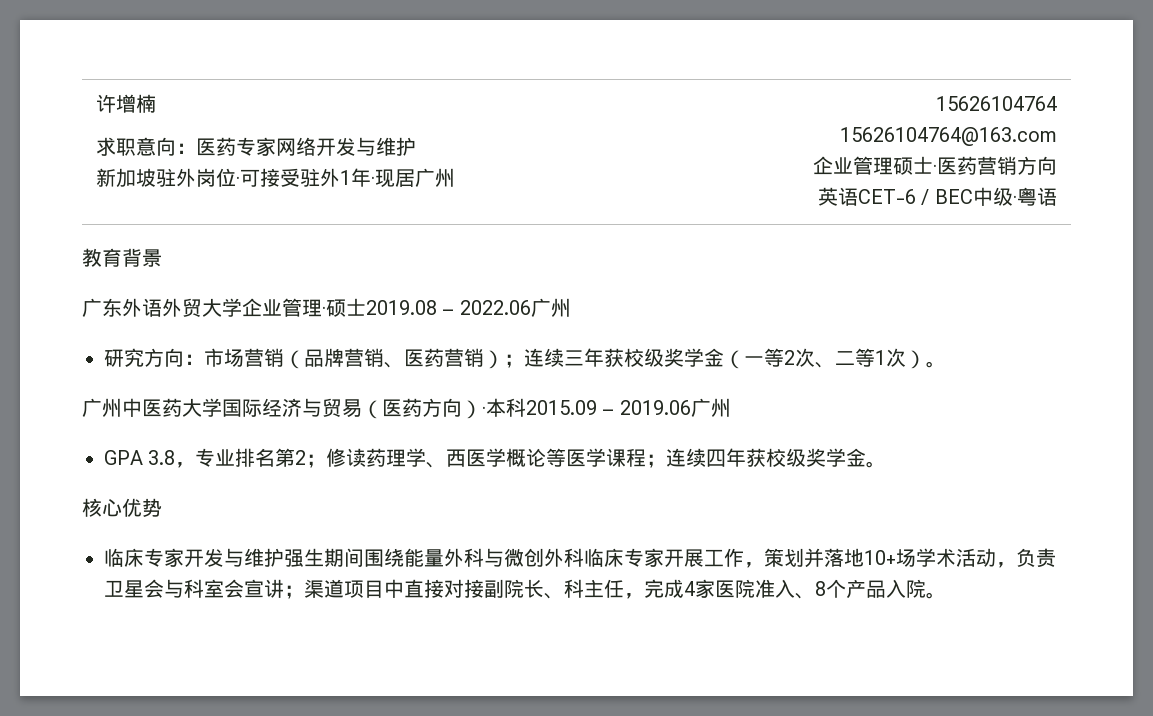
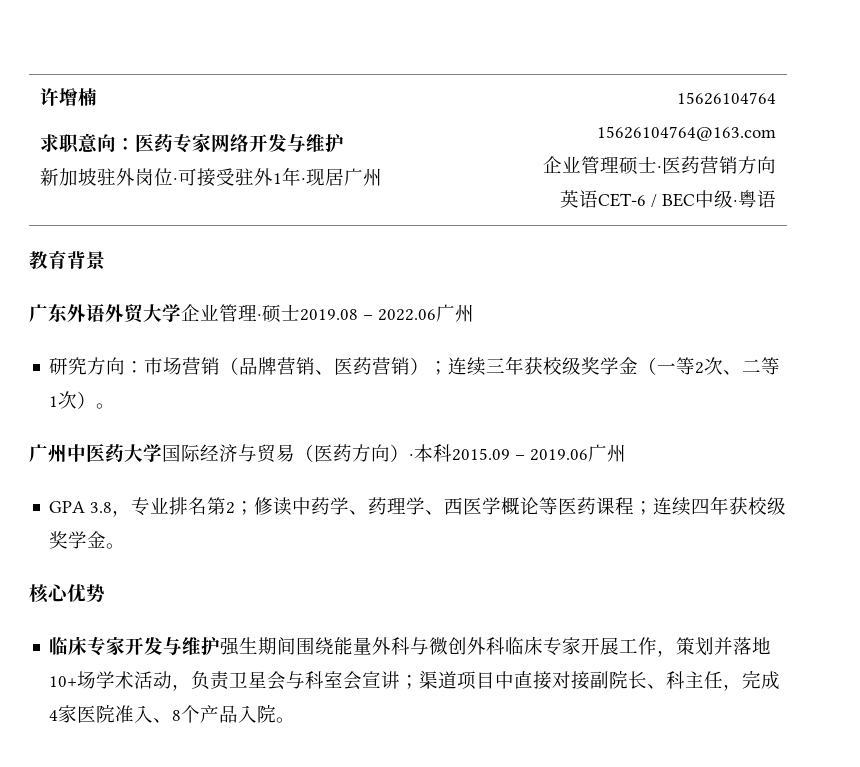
(367, 457) none -> [292,497,369,515] 中药学、
[586,448,607,467] 学 -> [577,497,597,515] 药

